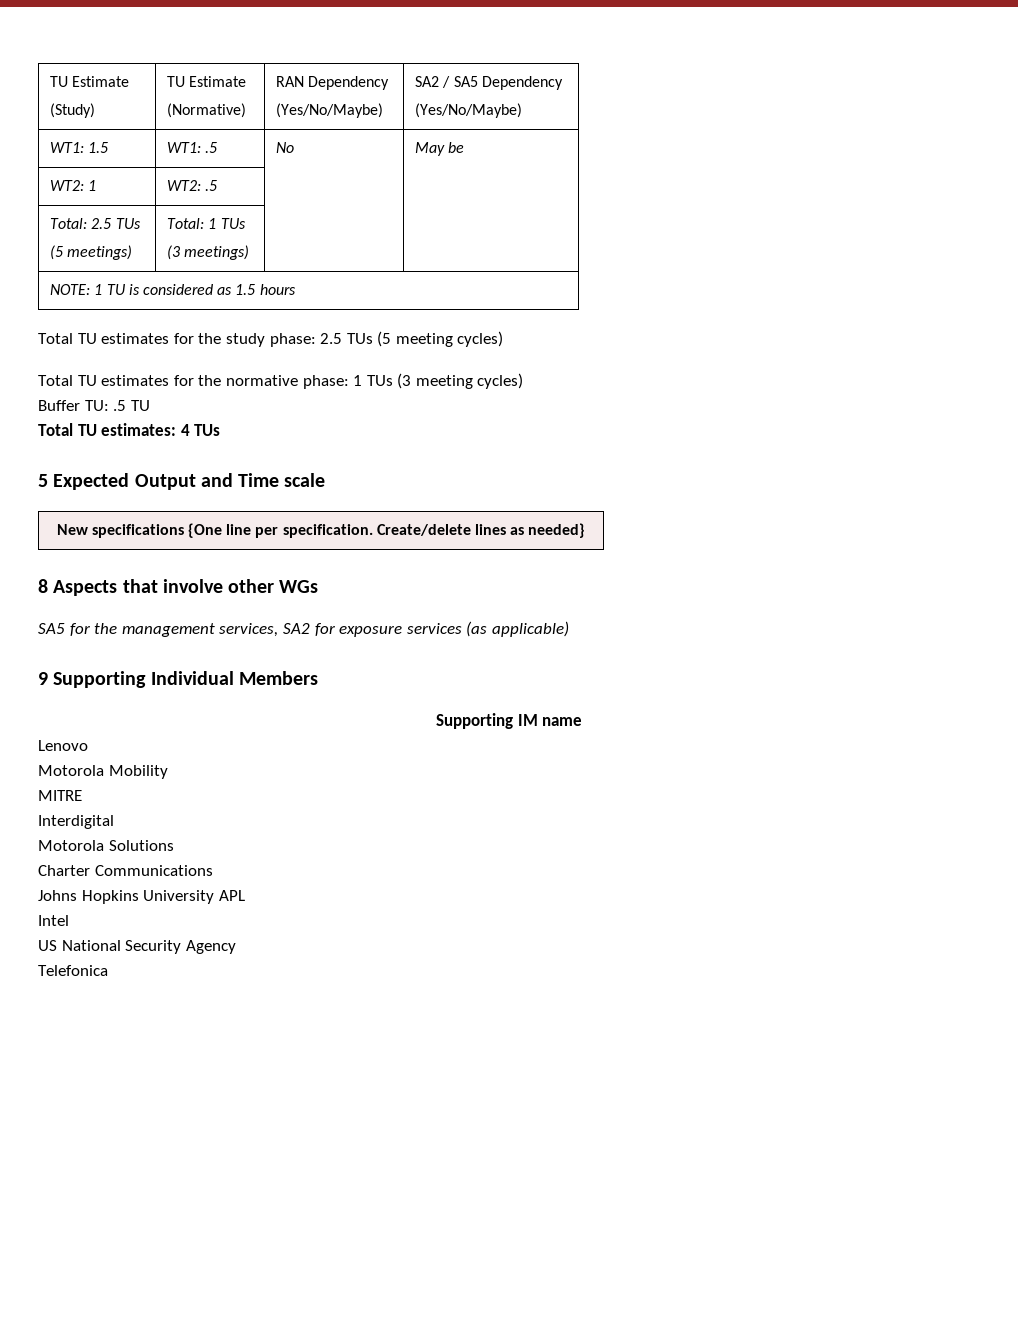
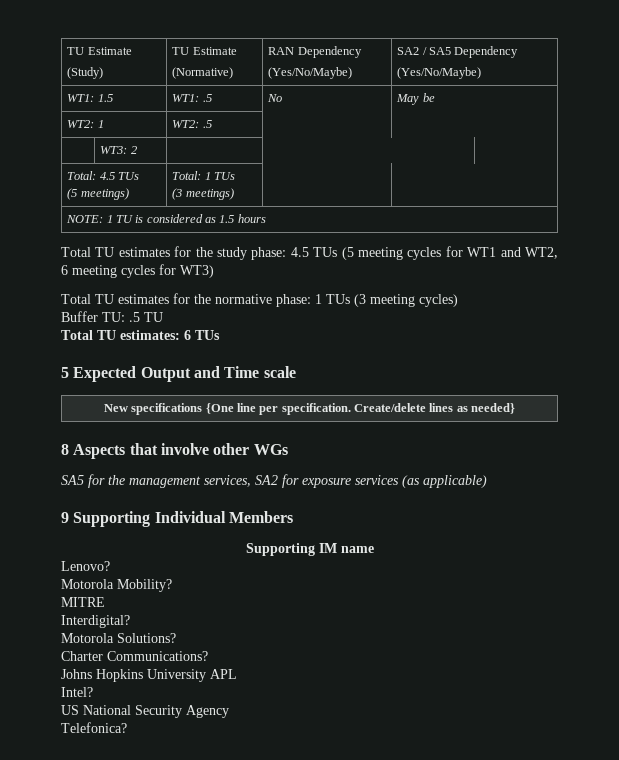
[50,218,112,229] // Total: 2.5 -> [100,146,137,154] [67,171,115,180] // | WT3: 2 | | | // Total: 4.5
[320,333,343,344] 2.5 -> [290,247,309,257] 4.5
[457,331,504,347] cycles) -> [407,246,558,260] [61,264,214,278] cycles for WT1 and WT2, 6 meeting cycles for WT3)
[180,424,190,436] 4 -> [184,330,191,340] 6
[38,740,88,751] [38,765,168,779] Lenovo // Motorola Mobility -> [61,561,110,571] [61,579,172,592] Lenovo? // Motorola Mobility?
[38,815,114,829] [38,840,174,851] Interdigital // Motorola Solutions -> [61,615,130,628] [61,633,176,643] Interdigital? // Motorola Solutions?
[94,865,213,876] Communications -> [107,651,208,661] Communications?
[38,915,69,926] Intel -> [61,687,93,697] Intel?
[38,965,108,976] Telefonica -> [61,722,127,733] Telefonica?

